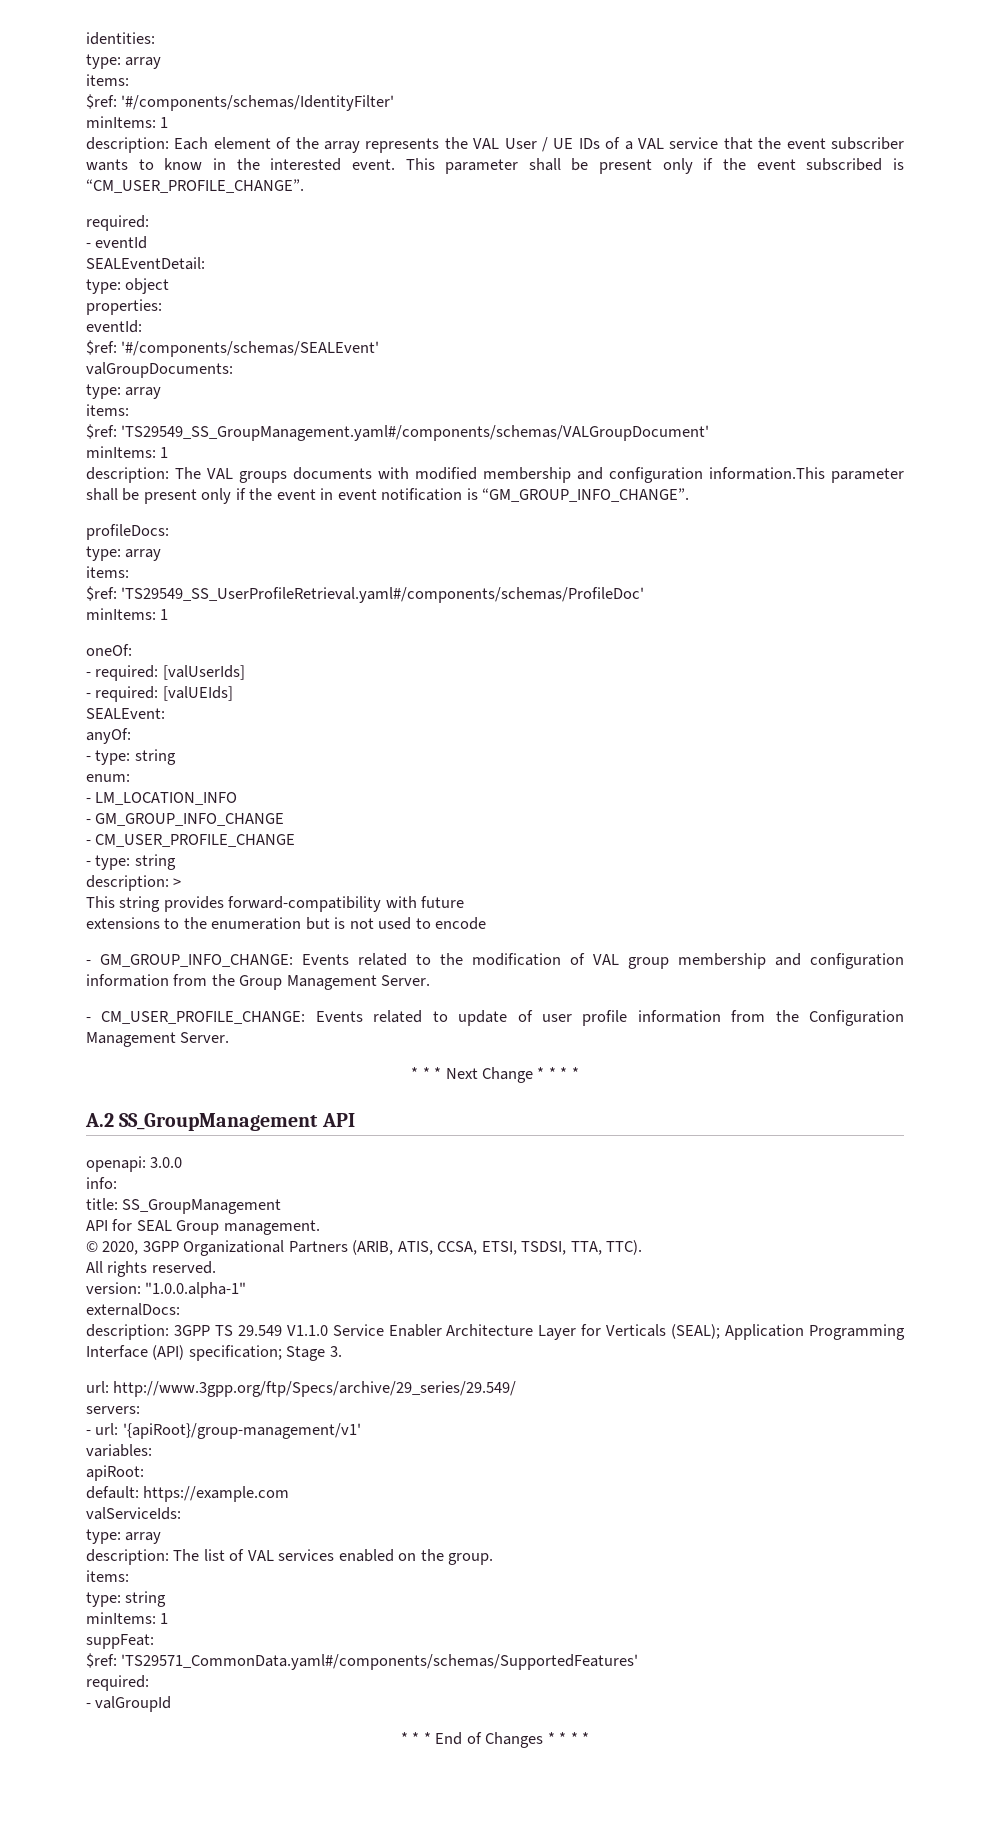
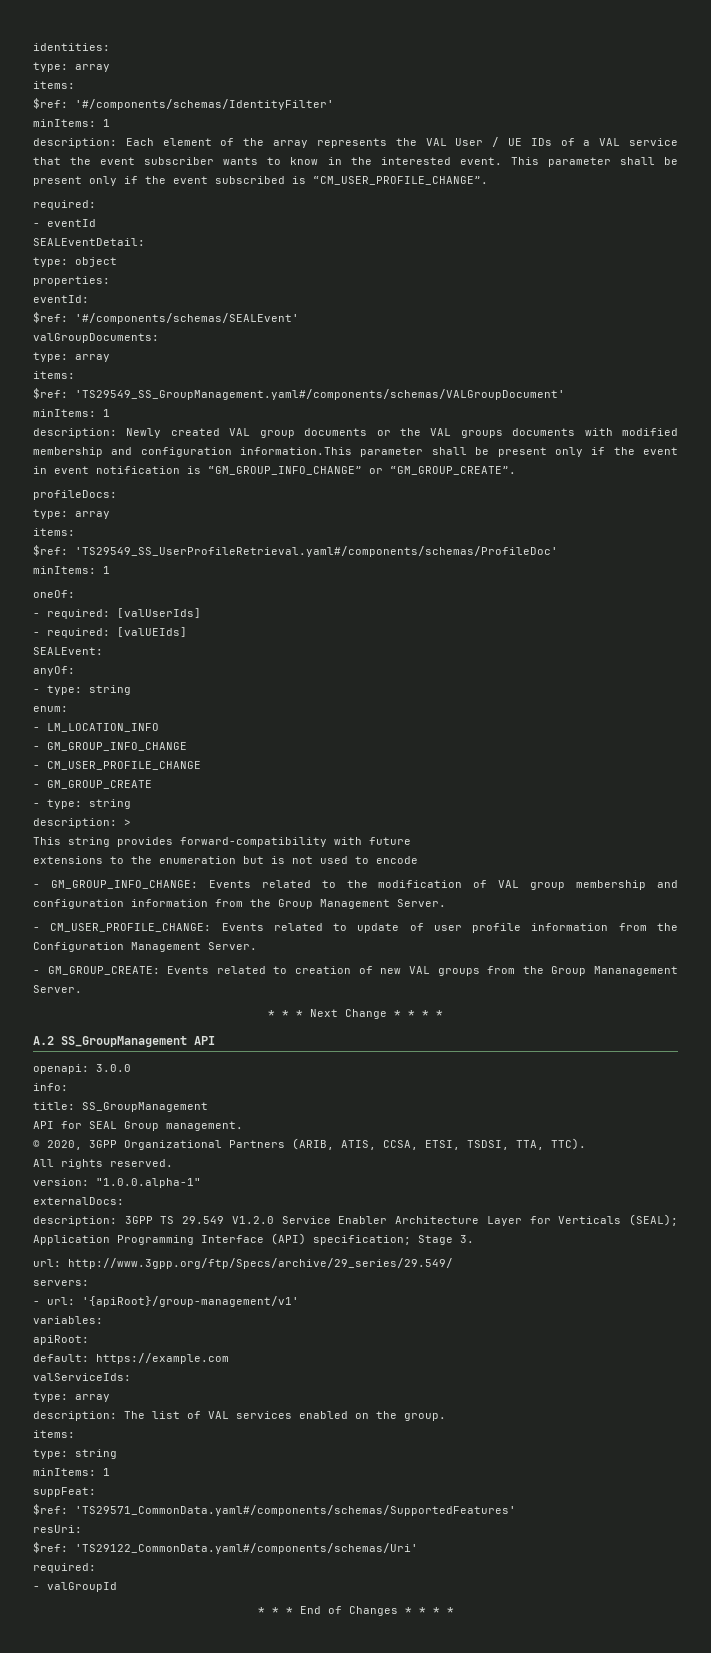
[175,467,201,479] The -> [126,428,421,438] Newly created VAL group documents or the
[482,488,690,502] “GM_GROUP_INFO_CHANGE”. -> [208,466,516,475] “GM_GROUP_INFO_CHANGE” or “GM_GROUP_CREATE”.
(296, 840) none -> [33,780,152,789] // - GM_GROUP_CREATE
(230, 1037) none -> [33,966,679,976] [33,985,82,993] // - GM_GROUP_CREATE: Events related to creation of new VAL groups from the Group Mananagement Server.
[286,1325,328,1336] V1.1.0 -> [231,1216,274,1224] V1.2.0
(639, 1662) none -> [33,1525,82,1533] [33,1542,418,1554] // resUri: // $ref: 'TS29122_CommonData.yaml#/components/schemas/Uri'

